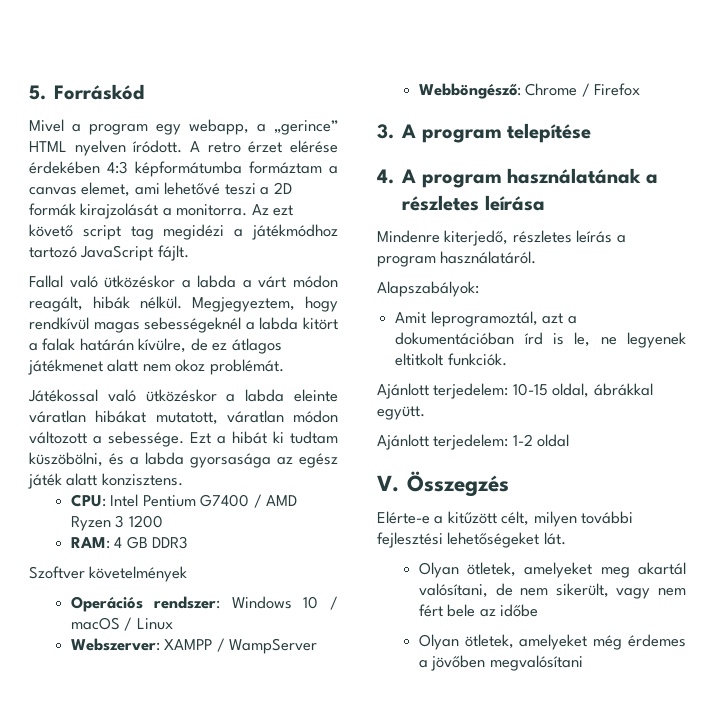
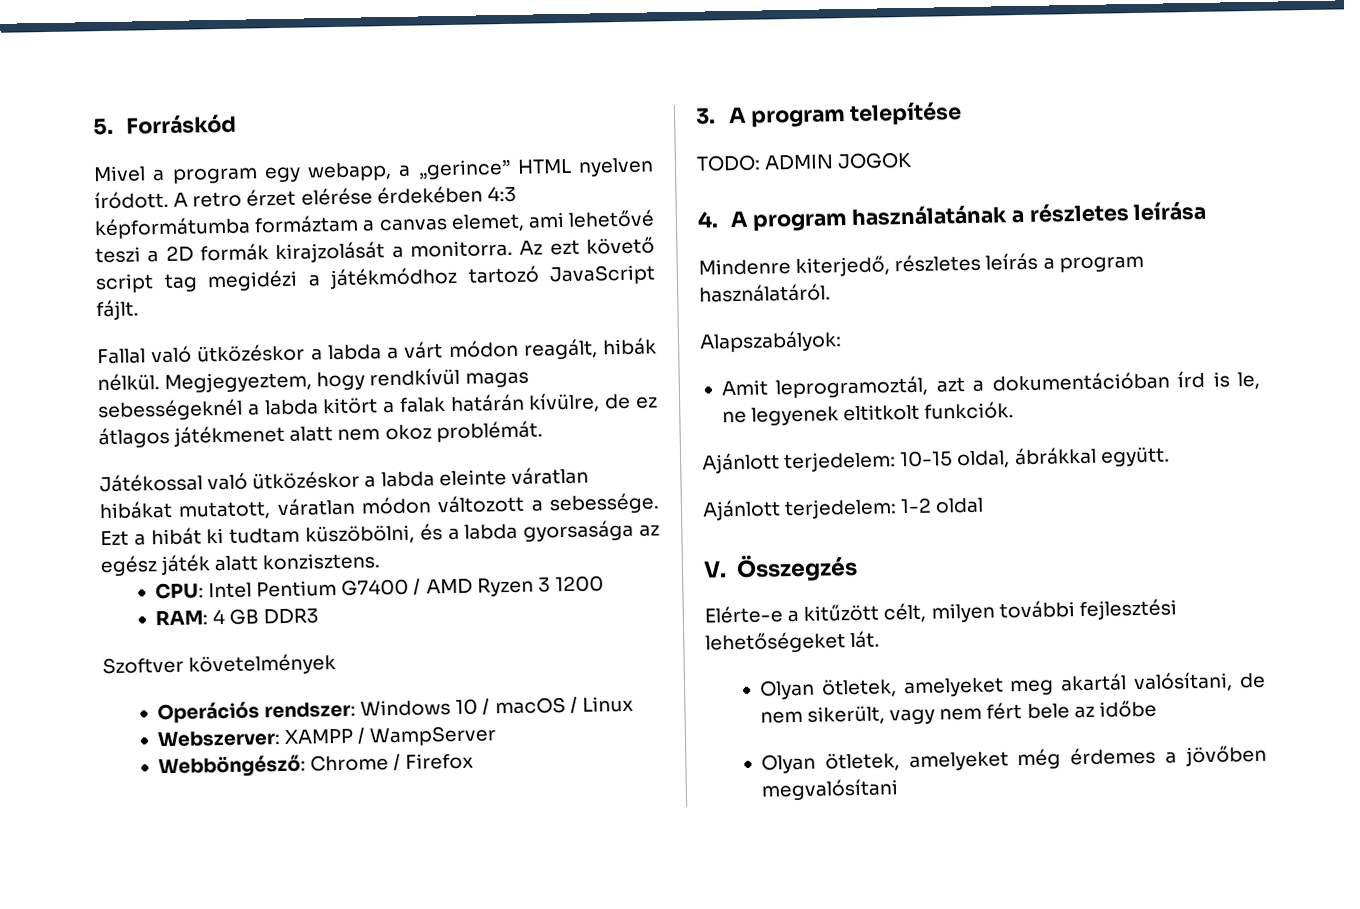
(592, 133) none -> [696,151,914,172] // TODO: ADMIN JOGOK

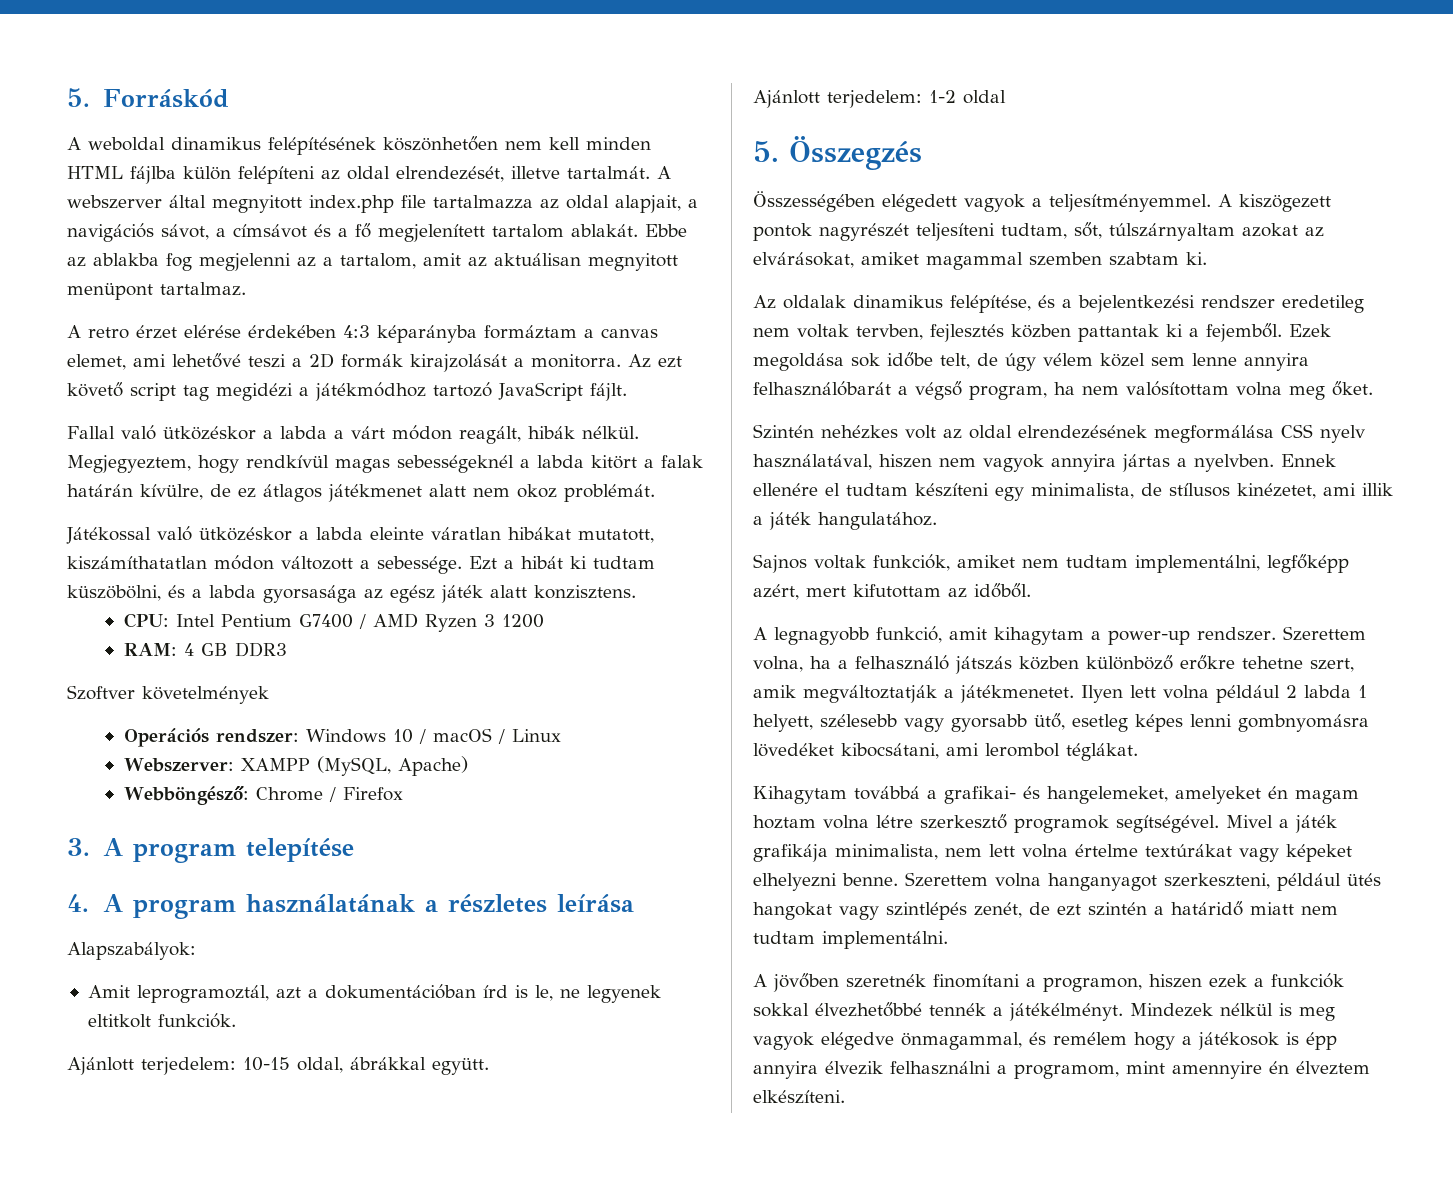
[93,157,654,184] [94,190,169,210] Mivel a program egy webapp, a „gerince” HTML nyelven íródott. -> [67,136,651,155] [67,166,671,184] [67,195,698,213] [67,223,687,242] [67,253,678,271] [67,282,246,300] A weboldal dinamikus felépítésének köszönhetően nem kell minden HTML fájlba külön felépíteni az oldal elrendezését, illetve tartalmát. A webszerver által megnyitott index.php file tartalmazza az oldal alapjait, a navigációs sávot, a címsávot és a fő megjelenített tartalom ablakát. Ebbe az ablakba fog megjelenni az a tartalom, amit az aktuálisan megnyitott menüpont tartalmaz. //
[94,216,251,240] képformátumba -> [377,325,477,343] képarányba
[276,497,356,517] váratlan -> [67,556,207,570] kiszámíthatatlan
[357,725,498,747] / WampServer -> [316,756,468,776] (MySQL, Apache)
[696,151,914,172] // TODO: ADMIN JOGOK -> (354, 850) none
[698,252,1144,277] [699,283,831,303] // Mindenre kiterjedő, részletes leírás a program használatáról. -> (634, 903) none
[703,560,727,578] V. -> [753,141,779,162] 5.
[704,598,1177,624] [705,630,881,654] [758,671,1266,700] [759,699,1157,725] [760,744,1267,774] [760,778,899,801] Elérte-e a kitűzött célt, milyen további fejlesztési lehetőségeket lát. // Olyan ötletek, amelyeket meg akartál valósítani, de nem sikerült, vagy nem fért bele az időbe // Olyan ötletek, amelyeket még érdemes a jövőben megvalósítani -> [753,191,1331,212] [753,222,1324,241] [753,252,1207,270] [753,295,1364,313] [753,323,1331,342] [753,352,1309,371] [753,381,1373,400] [753,424,1365,443] [753,454,1336,472] [753,483,1393,501] [753,512,937,530] [753,554,1349,573] [753,583,1031,600] [753,626,1366,645] [753,655,1354,674] [753,685,1367,703] [753,713,1369,732] [753,743,1138,761] [753,786,1359,804] [753,814,1337,833] [753,844,1352,862] [753,872,1381,891] [753,901,1338,920] [753,931,948,949] [753,973,1344,992] [753,1002,1335,1021] [753,1032,1337,1050] [753,1061,1370,1079] [753,1090,845,1104] Összességében elégedett vagyok a teljesítményemmel. A kiszögezett pontok nagyrészét teljesíteni tudtam, sőt, túlszárnyaltam azokat az elvárásokat, amiket magammal szemben szabtam ki. // Az oldalak dinamikus felépítése, és a bejelentkezési rendszer eredetileg nem voltak tervben, fejlesztés közben pattantak ki a fejemből. Ezek megoldása sok időbe telt, de úgy vélem közel sem lenne annyira felhasználóbarát a végső program, ha nem valósítottam volna meg őket. // Szintén nehézkes volt az oldal elrendezésének megformálása CSS nyelv használatával, hiszen nem vagyok annyira jártas a nyelvben. Ennek ellenére el tudtam készíteni egy minimalista, de stílusos kinézetet, ami illik a játék hangulatához. // Sajnos voltak funkciók, amiket nem tudtam implementálni, legfőképp azért, mert kifutottam az időből. // A legnagyobb funkció, amit kihagytam a power-up rendszer. Szerettem volna, ha a felhasználó játszás közben különböző erőkre tehetne szert, amik megváltoztatják a játékmenetet. Ilyen lett volna például 2 labda 1 helyett, szélesebb vagy gyorsabb ütő, esetleg képes lenni gombnyomásra lövedéket kibocsátani, ami lerombol téglákat. // Kihagytam továbbá a grafikai- és hangelemeket, amelyeket én magam hoztam volna létre szerkesztő programok segítségével. Mivel a játék grafikája minimalista, nem lett volna értelme textúrákat vagy képeket elhelyezni benne. Szerettem volna hanganyagot szerkeszteni, például ütés hangokat vagy szintlépés zenét, de ezt szintén a határidő miatt nem tudtam implementálni. // A jövőben szeretnék finomítani a programon, hiszen ezek a funkciók sokkal élvezhetőbbé tennék a játékélményt. Mindezek nélkül is meg vagyok elégedve önmagammal, és remélem hogy a játékosok is épp annyira élvezik felhasználni a programom, mint amennyire én élveztem elkészíteni.

